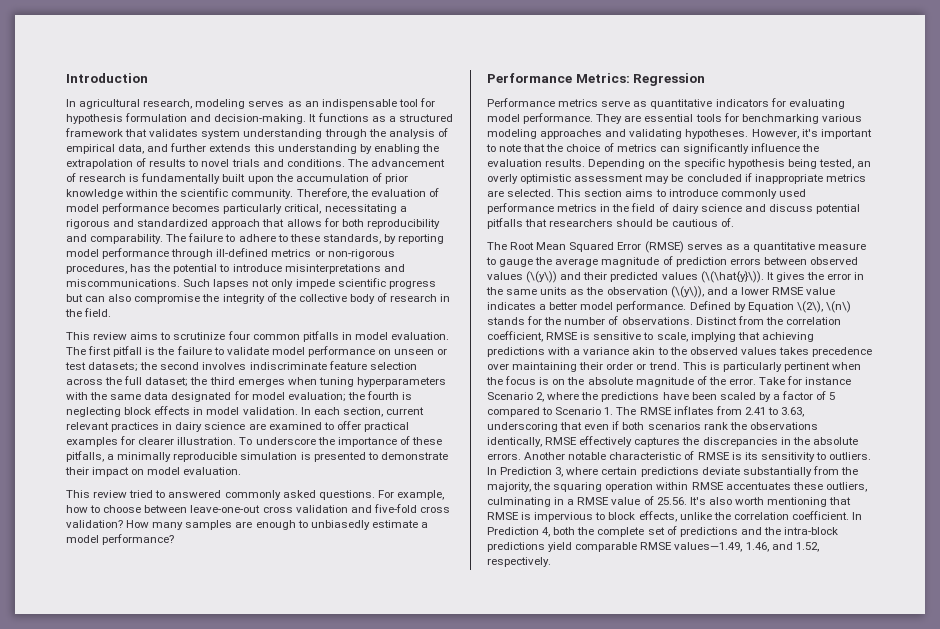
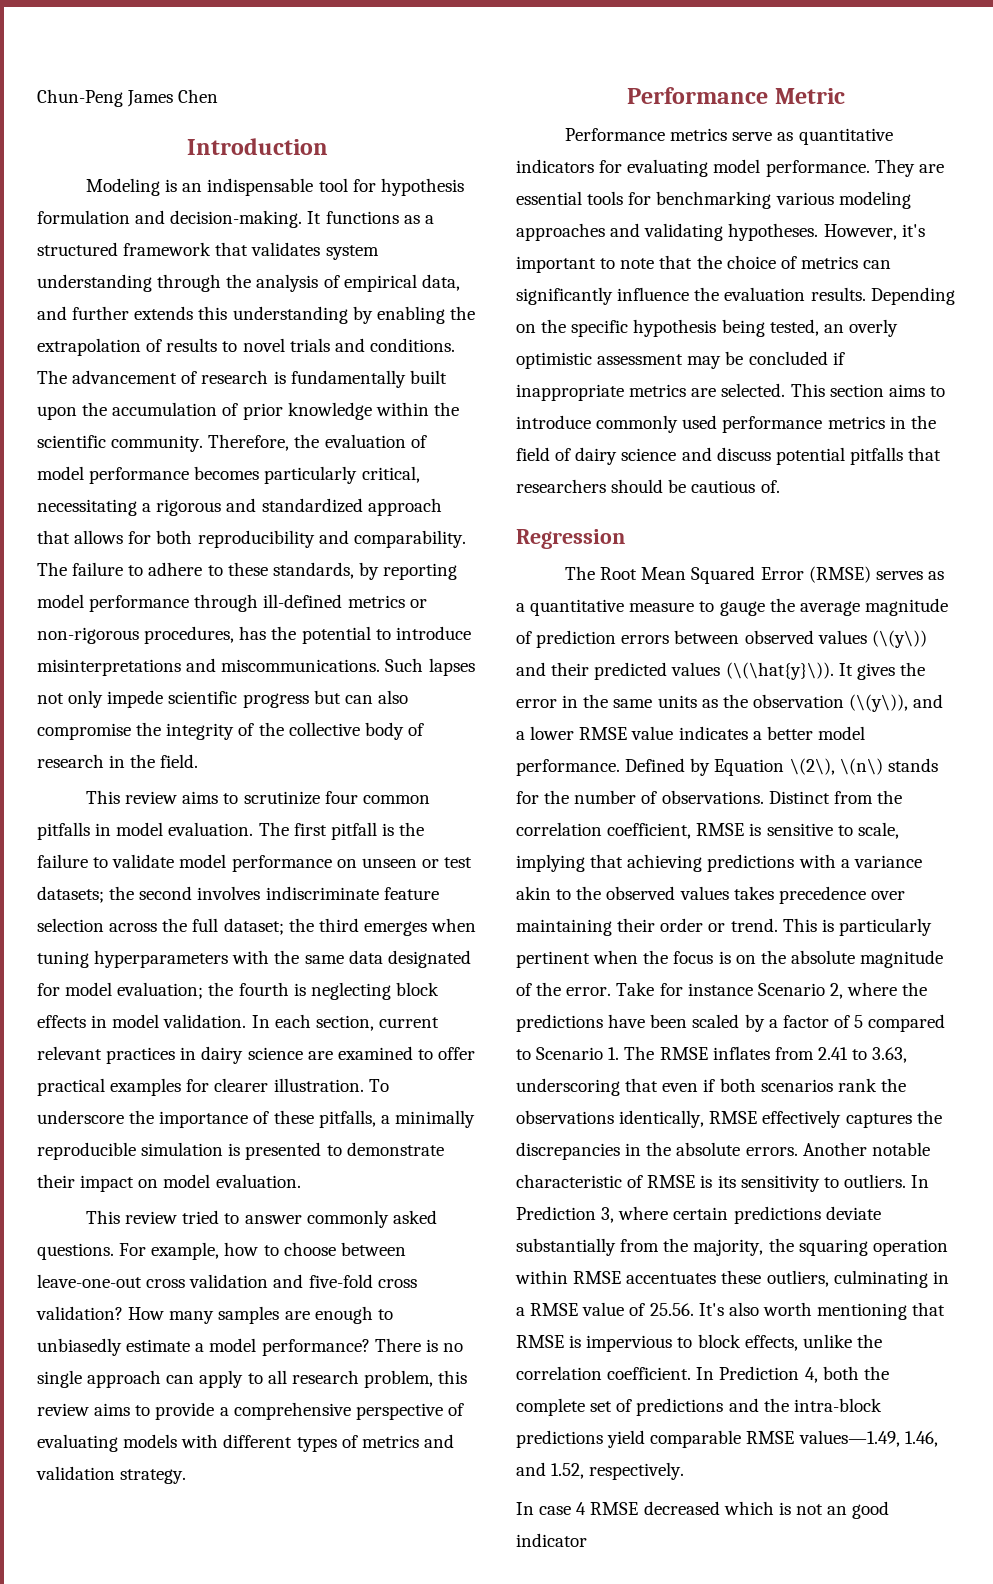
[66,73,148,83] [66,99,302,109] Introduction // In agricultural research, modeling serves as -> [37,89,219,107] [186,138,328,155] [85,178,178,196] Chun-Peng James Chen // Introduction // Modeling is
[168,490,222,498] answered -> [244,1215,302,1224] answer
[487,73,706,86] // Performance Metrics: Regression -> [374,1338,463,1352] [37,1370,468,1388] [37,1402,464,1420] [37,1434,454,1452] [36,1466,187,1484] [627,87,845,104] There is no single approach can apply to all research problem, this review aims to provide a comprehensive perspective of evaluating models with different types of metrics and validation strategy. // Performance Metric
(734, 222) none -> [516,529,625,549] // Regression
(551, 562) none -> [516,1501,890,1519] [516,1533,587,1547] // In case 4 RMSE decreased which is not an good indicator

